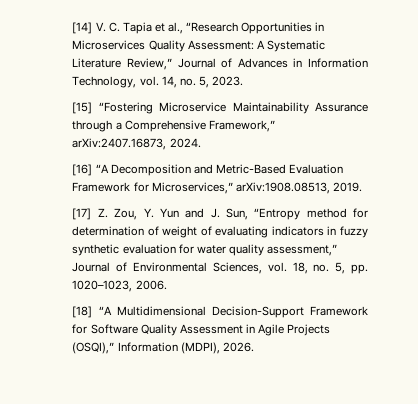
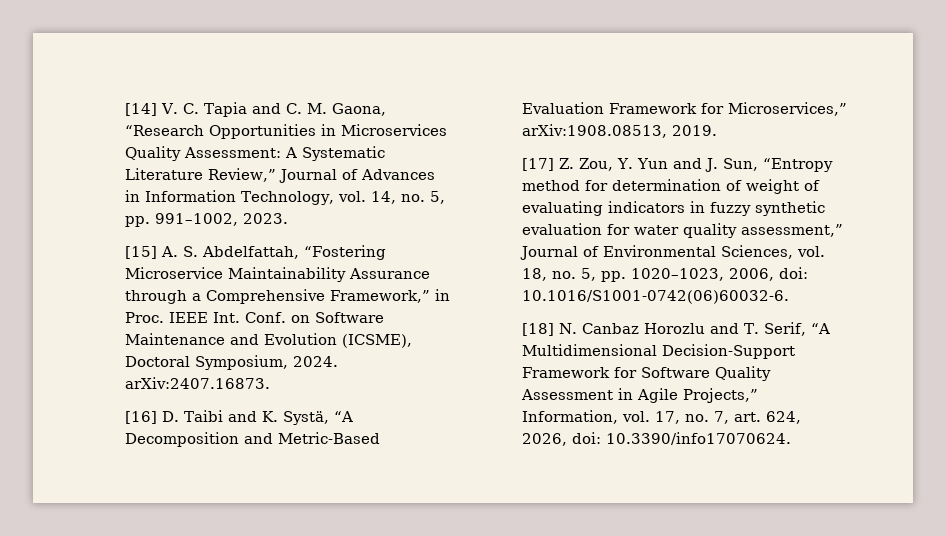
[154,22,183,34] et al., -> [252,103,387,116] and C. M. Gaona,
(209, 82) none -> [125,213,239,227] pp. 991–1002,
(93, 108) none -> [161,246,300,259] A. S. Abdelfattah,
[72,138,167,150] arXiv:2407.16873, -> [435,289,451,301] [125,312,385,323] [125,333,413,348] [125,355,289,370] in Proc. IEEE Int. Conf. on Software Maintenance and Evolution (ICSME), Doctoral Symposium,
(201, 143) none -> [125,377,271,389] arXiv:2407.16873.
(93, 170) none -> [162,410,330,425] D. Taibi and K. Systä,
[135,280,167,290] [72,306,93,318] 2006. // [18] -> [729,267,809,281] [522,290,790,304] [522,322,807,336] 2006, doi: 10.1016/S1001-0742(06)60032-6. // [18] N. Canbaz Horozlu and T. Serif,
[287,324,331,336] [72,342,254,354] Projects (OSQI),” Information (MDPI), 2026. -> [683,388,759,403] [522,410,802,424] [522,432,792,446] Projects,” Information, vol. 17, no. 7, art. 624, 2026, doi: 10.3390/info17070624.

